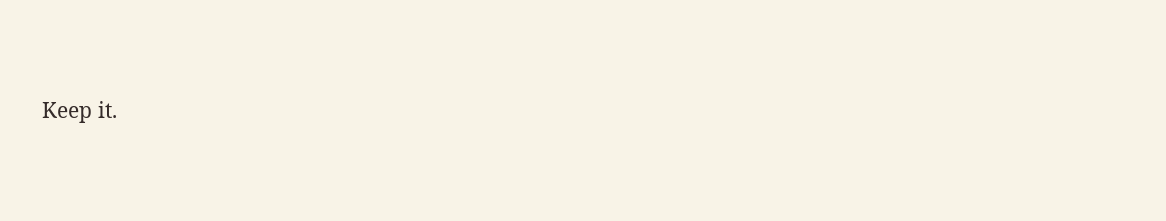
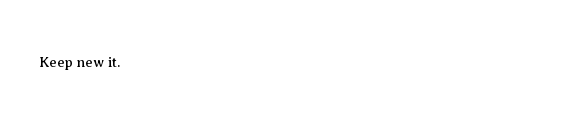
(92, 112) none -> [77,60,104,67] new

